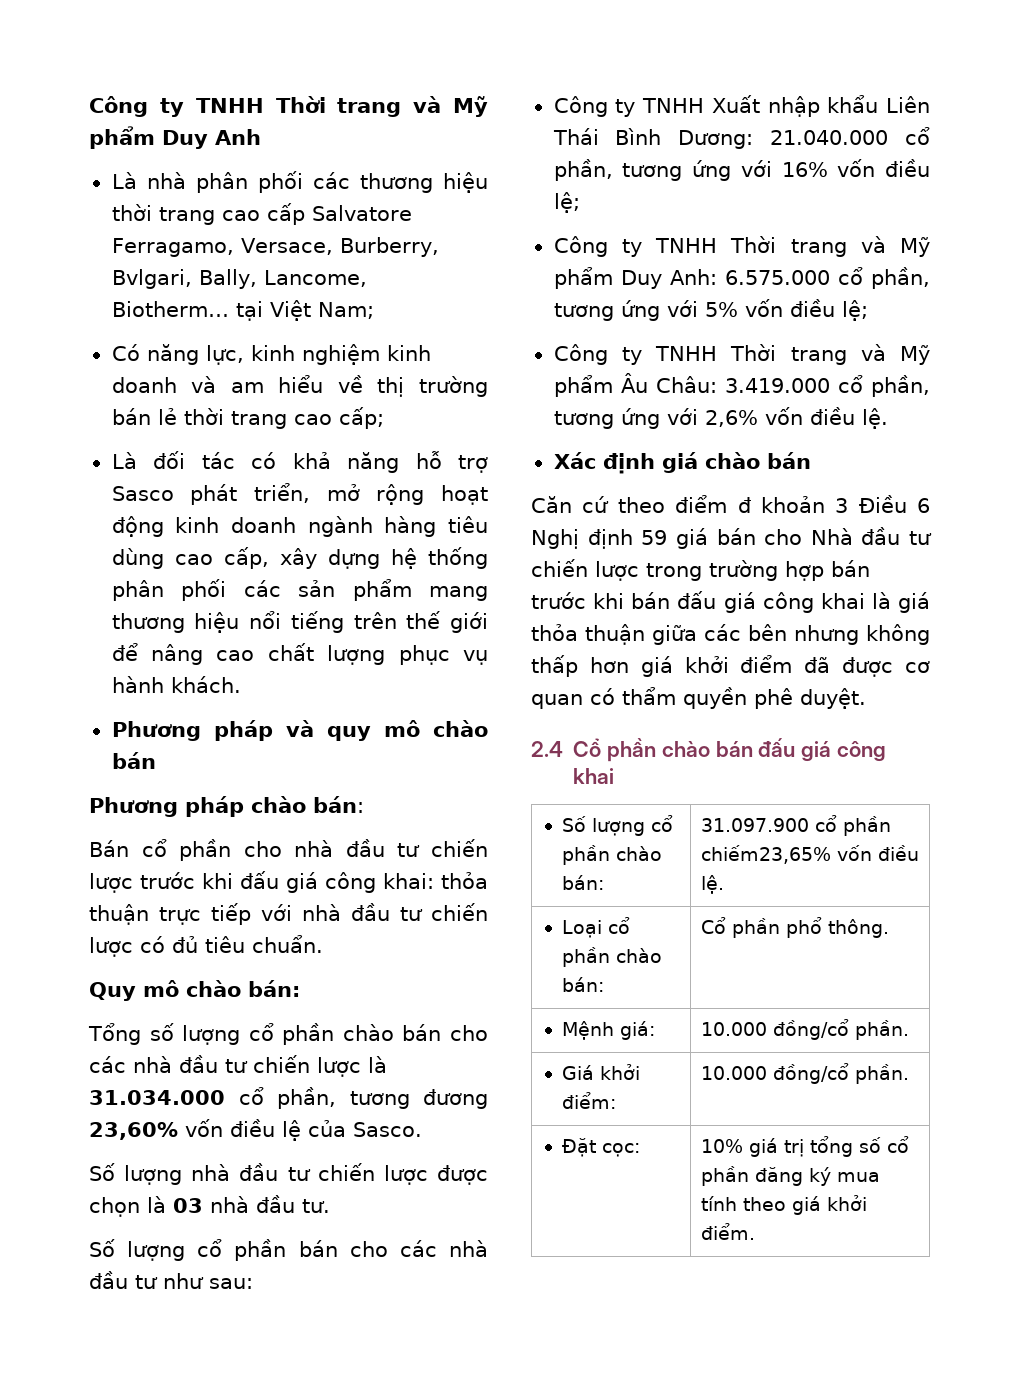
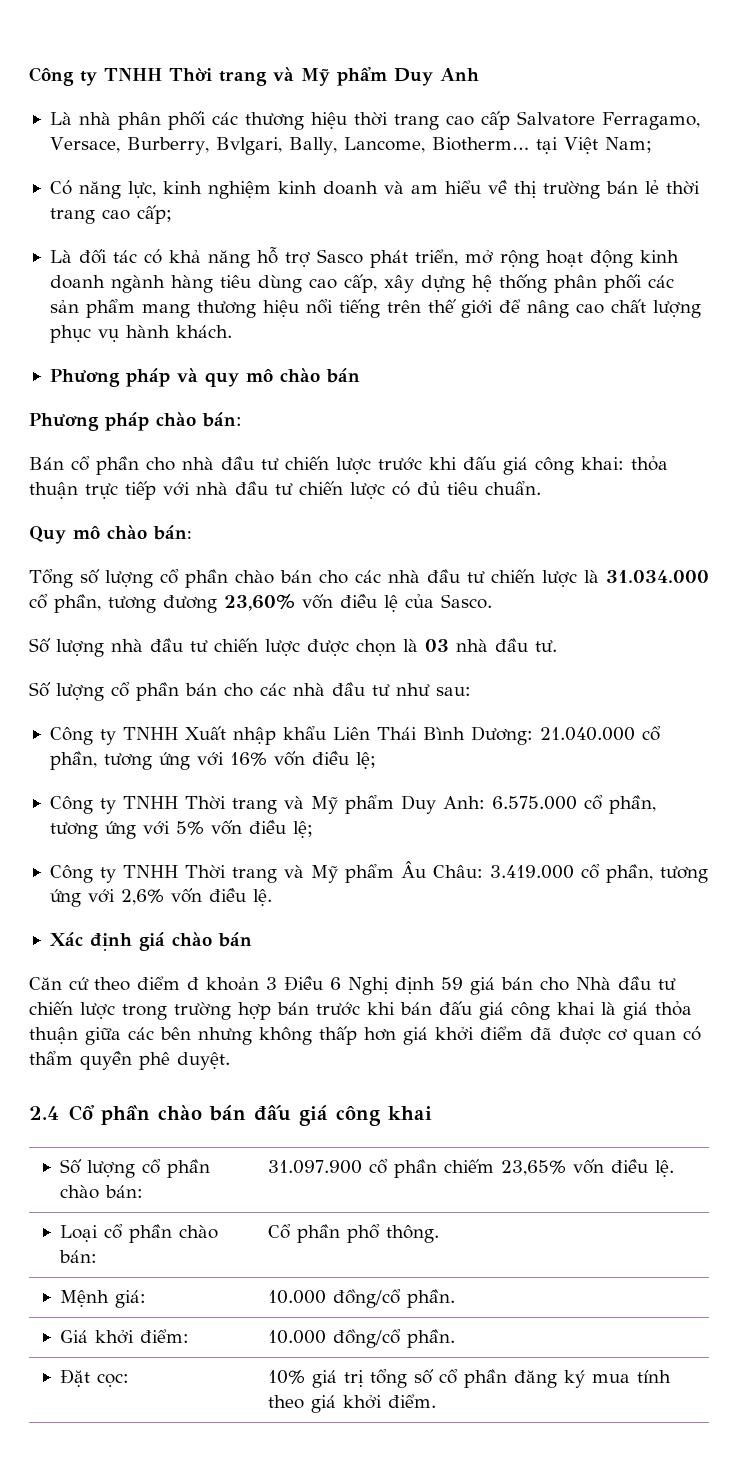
[700,845,831,864] chiếm23,65% -> [443,1159,566,1176] chiếm 23,65%

